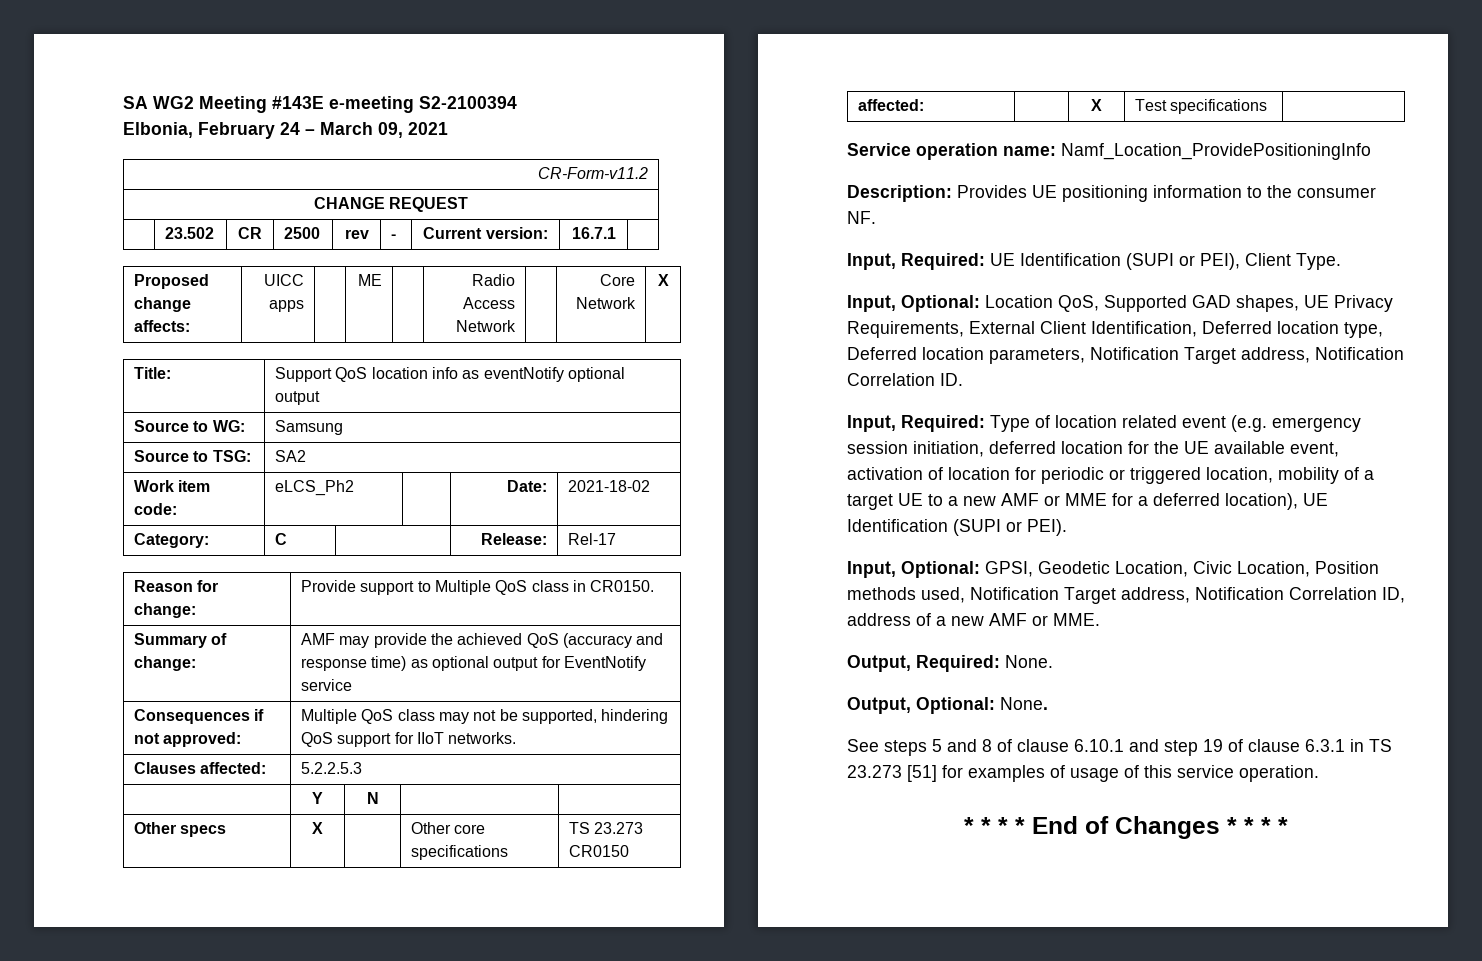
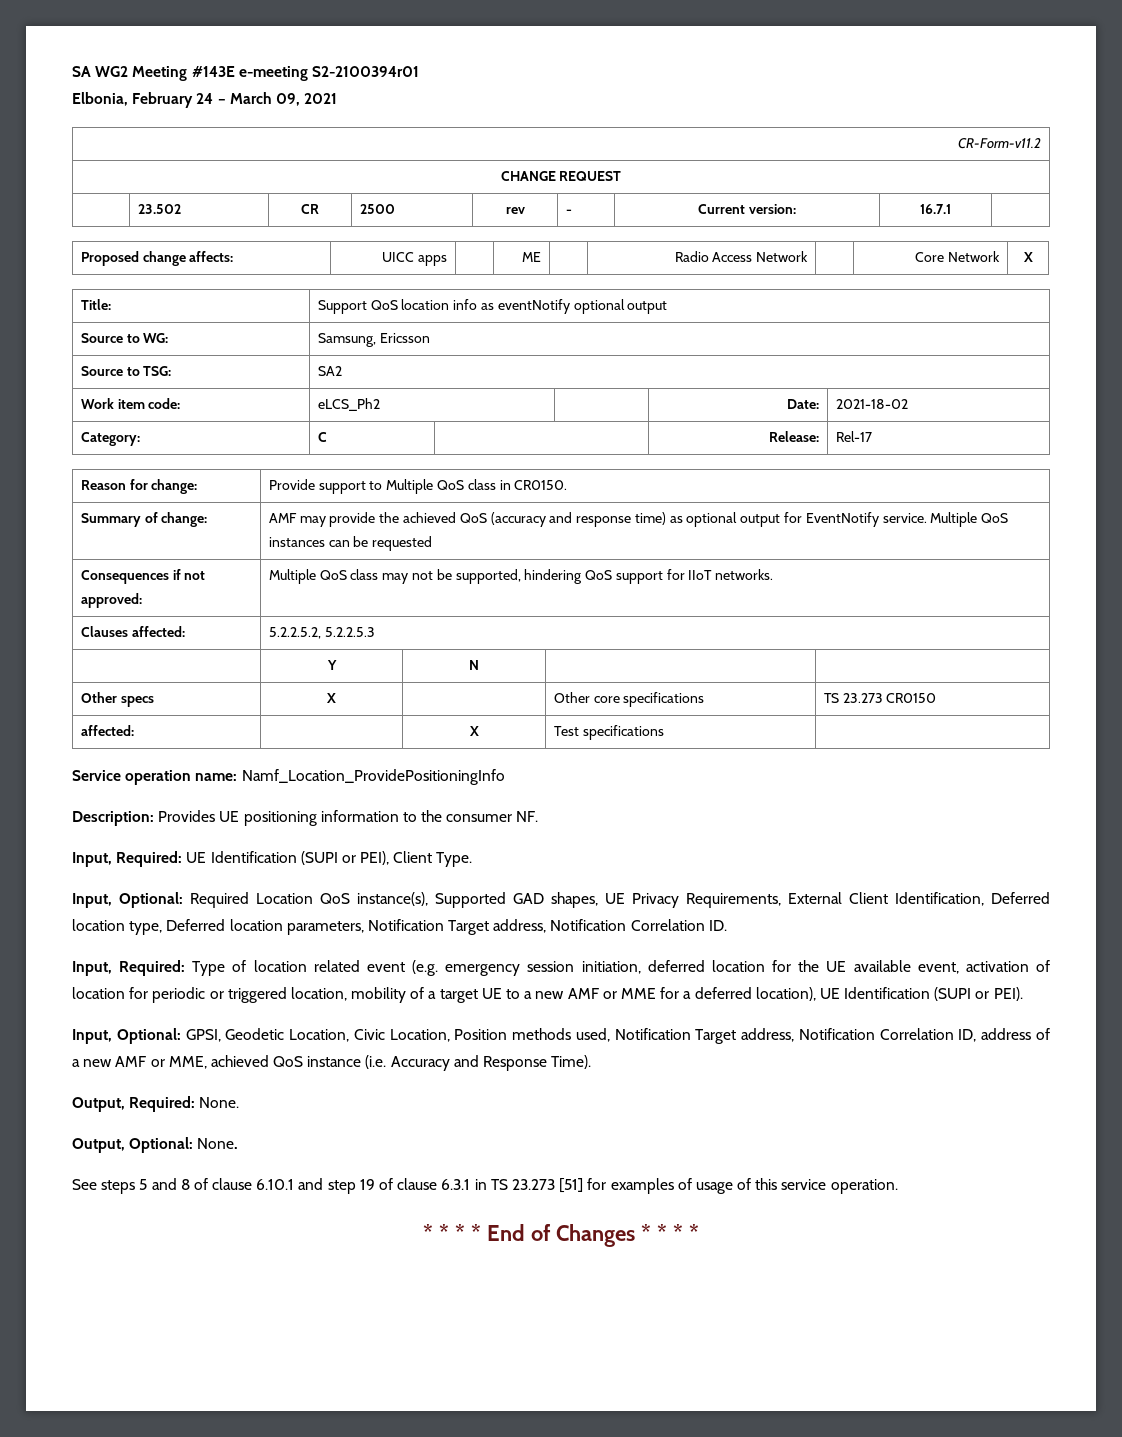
[419,96,517,109] S2-2100394 -> [311,66,419,77] S2-2100394r01
[275,420,344,435] Samsung -> [317,333,430,347] Samsung, Ericsson
[301,679,353,691] service -> [882,512,1009,527] [268,536,433,551] service. Multiple QoS instances can be requested
(267, 768) none -> [268,627,321,639] 5.2.2.5.2,
[985,295,1099,312] Location QoS, -> [190,892,428,908] Required Location QoS instance(s),
[1053,613,1100,626] MME. -> [168,1055,592,1071] MME, achieved QoS instance (i.e. Accuracy and Response Time).

